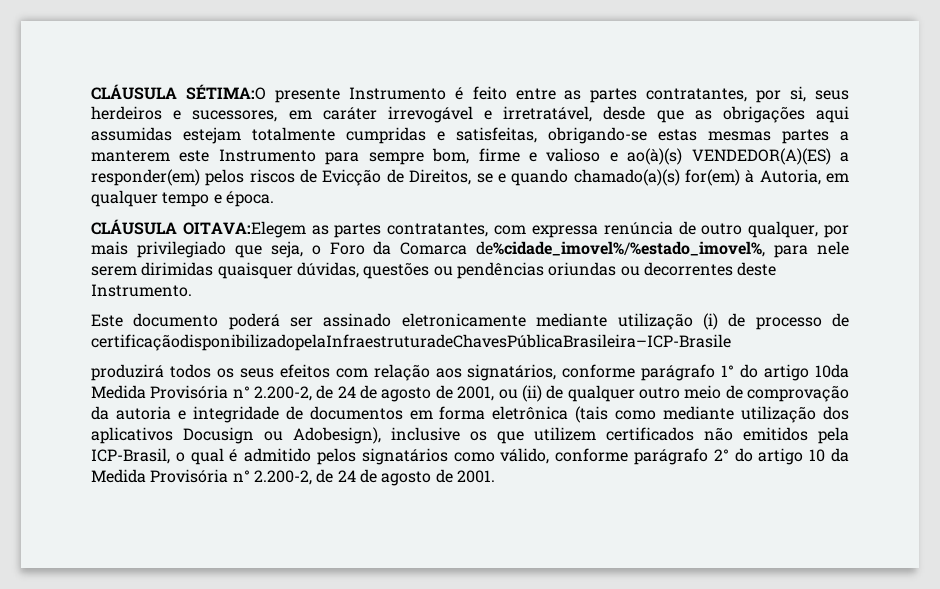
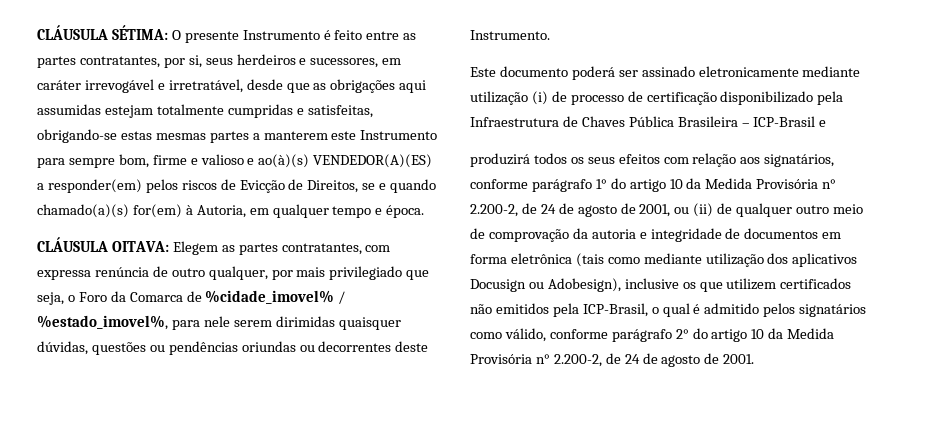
[91,84,266,100] CLÁUSULA SÉTIMA:O -> [37,25,181,40] CLÁUSULA SÉTIMA: O
[182,221,306,238] OITAVA:Elegem -> [111,241,218,255] OITAVA: Elegem
[476,241,766,257] de%cidade_imovel%/%estado_imovel%, -> [186,290,346,304] [37,315,168,330] de %cidade_imovel% / %estado_imovel%,
[91,334,731,351] certificaçãodisponibilizadopelaInfraestruturadeChavesPúblicaBrasileira–ICP-Brasile -> [646,91,844,105] [470,116,827,127] certificação disponibilizado pela Infraestrutura de Chaves Pública Brasileira – ICP-Brasil e
[815,364,850,378] 10da -> [669,178,702,189] 10 da

